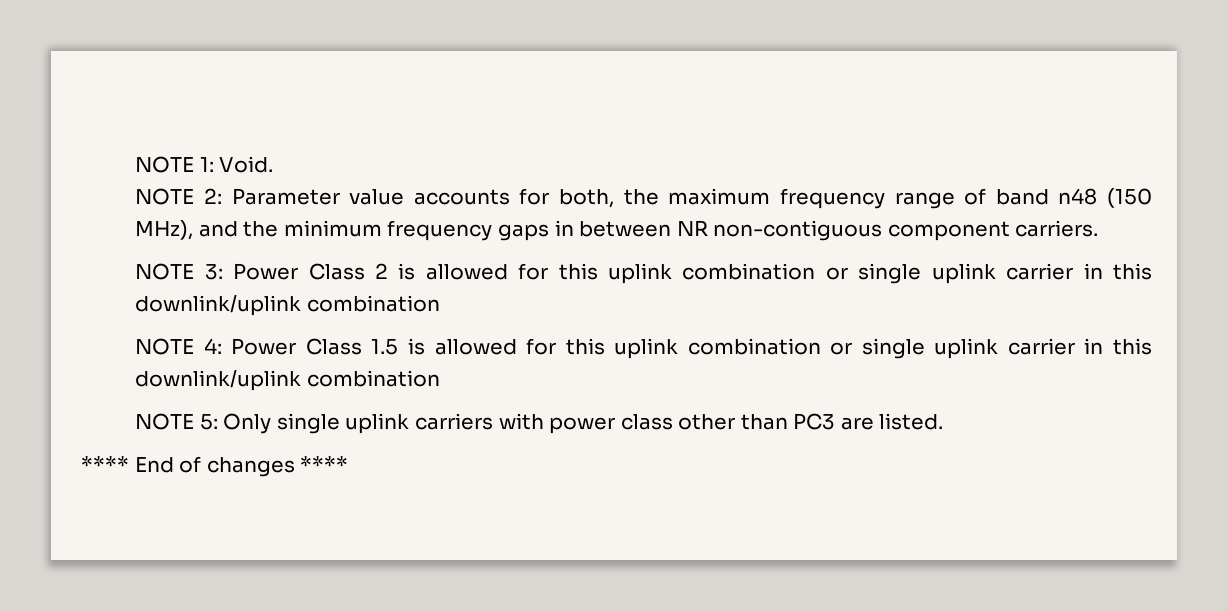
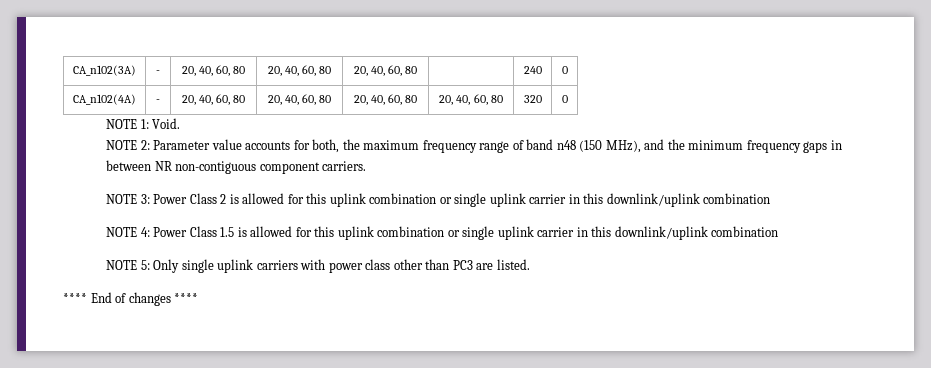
(135, 164) none -> [73,65,136,76] [156,70,160,74] [181,65,246,76] [267,65,332,76] [353,65,418,76] [523,66,542,74] [561,66,568,74] [73,94,136,105] [156,99,160,103] [181,94,246,105] [267,94,332,105] [353,94,418,105] [439,94,503,105] [523,95,542,103] [561,95,568,103] CA_n102(3A) | - | 20, 40, 60, 80 | 20, 40, 60, 80 | 20, 40, 60, 80 | | 240 | 0 // CA_n102(4A) | - | 20, 40, 60, 80 | 20, 40, 60, 80 | 20, 40, 60, 80 | 20, 40, 60, 80 | 320 | 0 //

